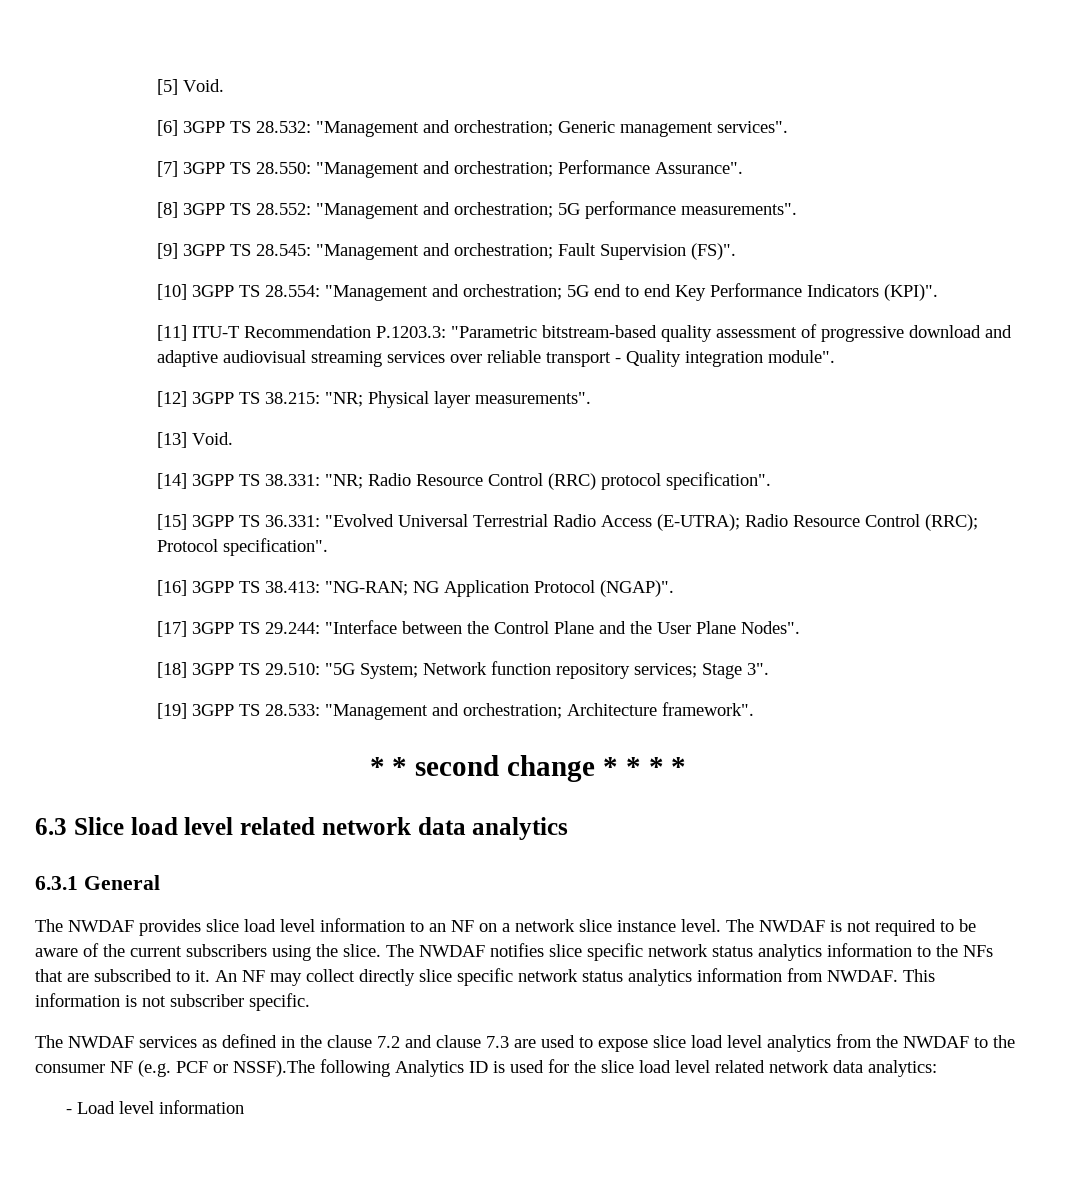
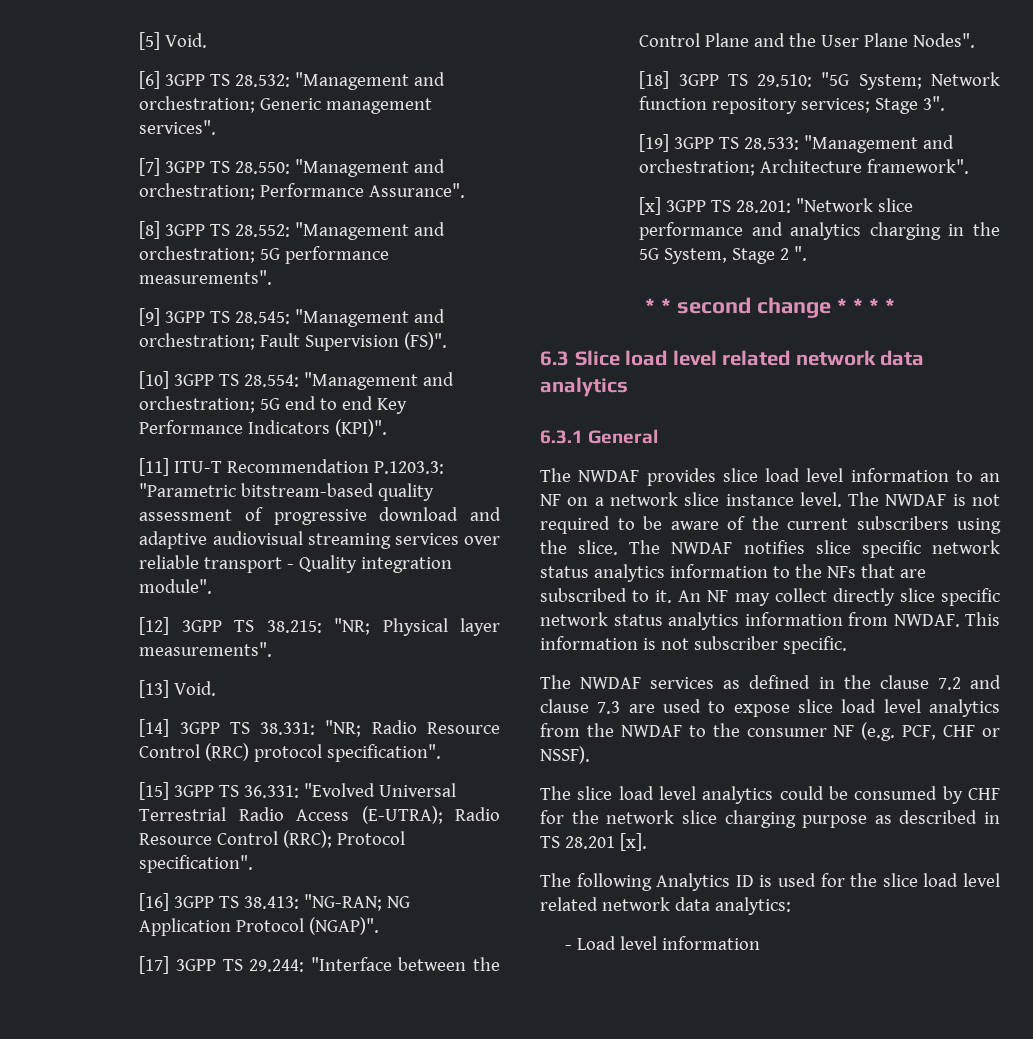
(755, 709) none -> [639,197,914,215] [639,222,1000,240] [639,246,808,264] // [x] 3GPP TS 28.201: "Network slice performance and analytics charging in the 5G System, Stage 2 ".
[176,1060,315,1077] PCF or NSSF).The -> [902,725,1000,740] [540,746,590,764] [540,786,1000,804] [540,810,1000,828] [540,833,647,851] [540,873,571,887] PCF, CHF or NSSF). // The slice load level analytics could be consumed by CHF for the network slice charging purpose as described in TS 28.201 [x]. // The

